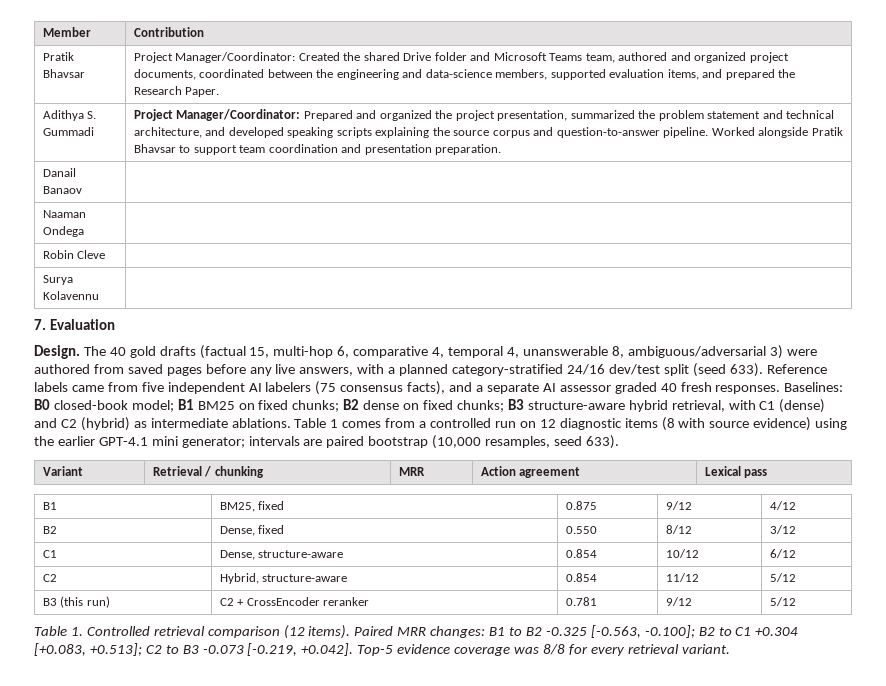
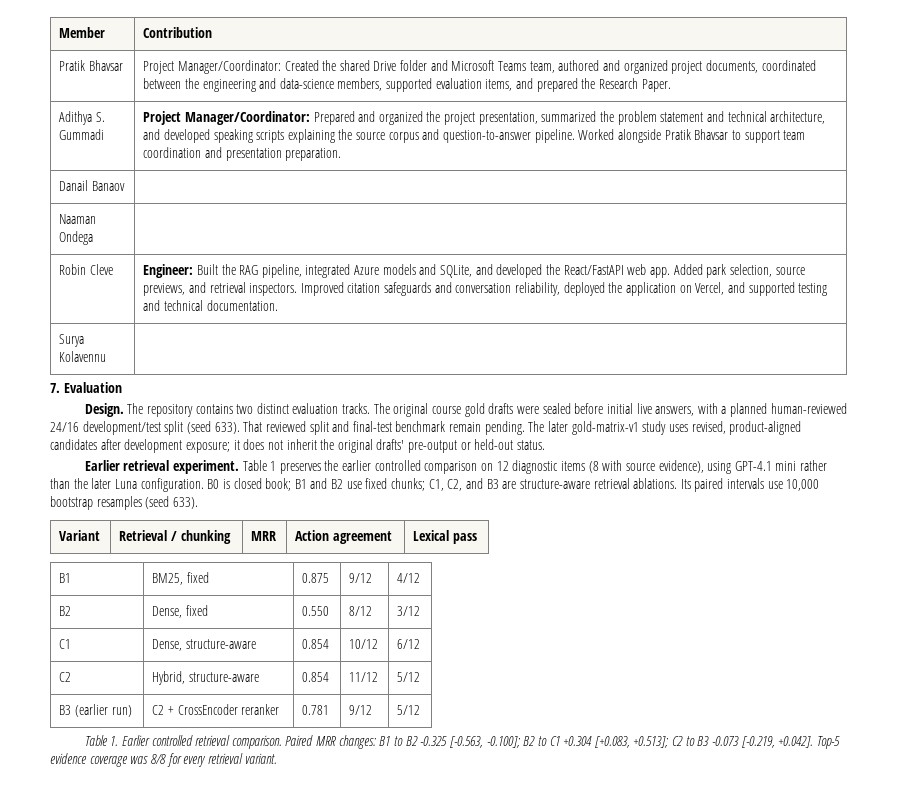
(106, 254) none -> [143,264,805,278] [143,282,828,296] [143,300,278,311] Engineer: Built the RAG pipeline, integrated Azure models and SQLite, and developed the React/FastAPI web app. Added park selection, source previews, and retrieval inspectors. Improved citation safeguards and conversation reliability, deployed the application on Vercel, and supported testing and technical documentation.
[109,345,817,359] [34,364,272,376] 40 gold drafts (factual 15, multi-hop 6, comparative 4, temporal 4, unanswerable 8, ambiguous/adversarial 3) were authored from saved pages before any -> [146,403,633,417] repository contains two distinct evaluation tracks. The original course gold drafts were sealed before initial
[452,363,827,377] [34,381,844,395] [34,399,826,413] [34,417,516,431] category-stratified 24/16 dev/test split (seed 633). Reference labels came from five independent AI labelers (75 consensus facts), and a separate AI assessor graded 40 fresh responses. Baselines: B0 closed-book model; B1 BM25 on fixed chunks; B2 dense on fixed chunks; B3 structure-aware hybrid retrieval, with C1 (dense) and C2 (hybrid) as intermediate ablations. Table 1 comes from a controlled run -> [770,403,847,414] [50,421,802,435] [50,439,546,453] [84,460,478,474] human-reviewed 24/16 development/test split (seed 633). That reviewed split and final-test benchmark remain pending. The later gold-matrix-v1 study uses revised, product-aligned candidates after development exposure; it does not inherit the original drafts' pre-output or held-out status. // Earlier retrieval experiment. Table 1 preserves the earlier controlled comparison
[753,417,848,431] [34,435,583,449] evidence) using the earlier GPT-4.1 mini generator; intervals are paired bootstrap (10,000 resamples, seed -> [658,460,828,474] [50,478,820,492] [50,496,170,510] evidence), using GPT-4.1 mini rather than the later Luna configuration. B0 is closed book; B1 and B2 use fixed chunks; C1, C2, and B3 are structure-aware retrieval ablations. Its paired intervals use 10,000 bootstrap resamples (seed
[60,596,84,608] (this -> [74,704,108,717] (earlier
[86,625,351,639] Controlled retrieval comparison (12 items). -> [121,735,282,749] Earlier controlled retrieval comparison.

